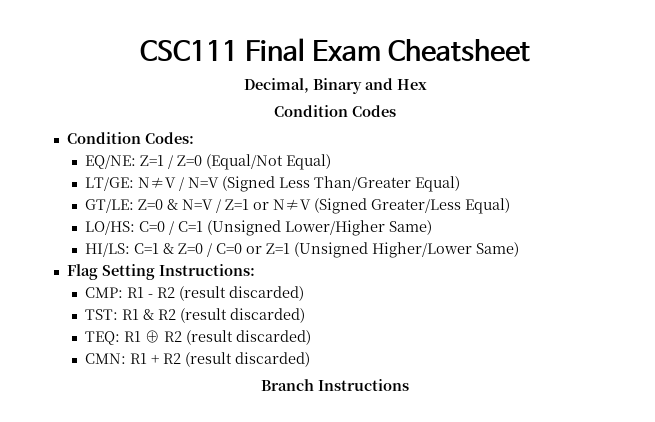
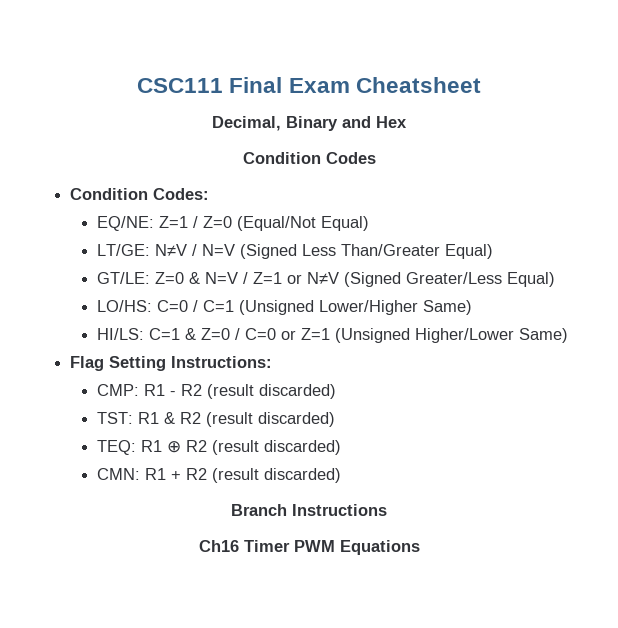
(409, 385) none -> [198,540,420,555] // Ch16 Timer PWM Equations

